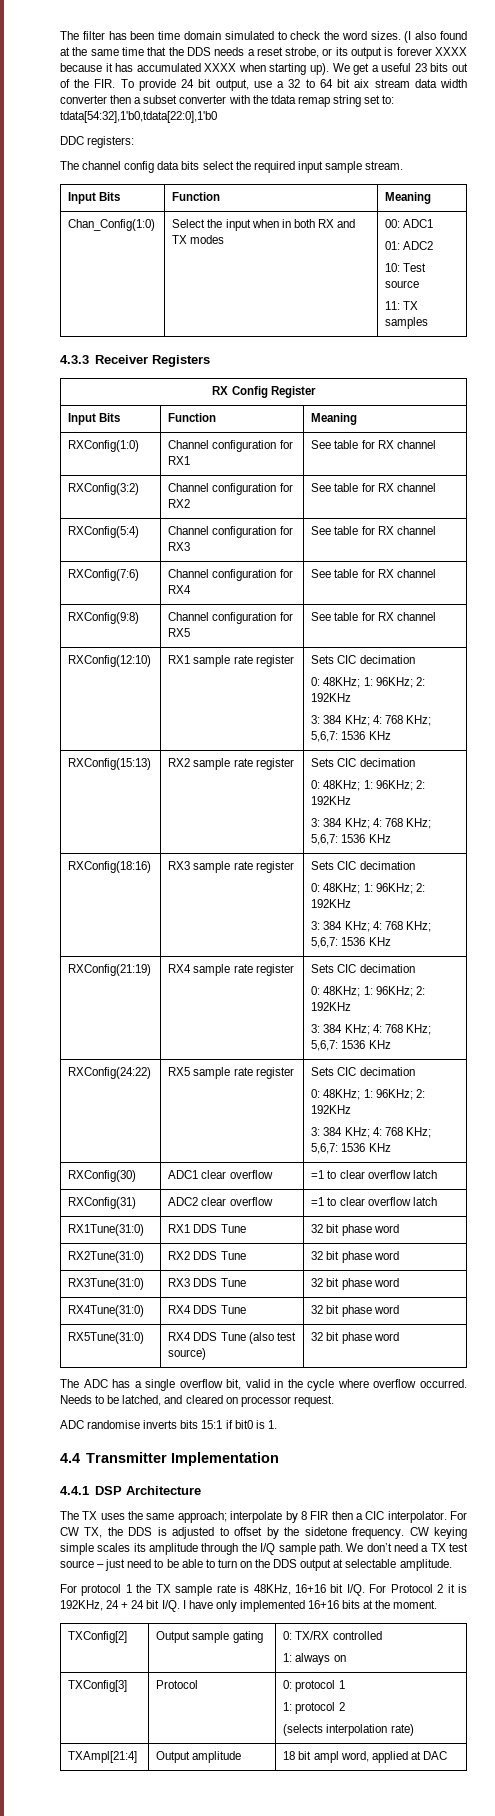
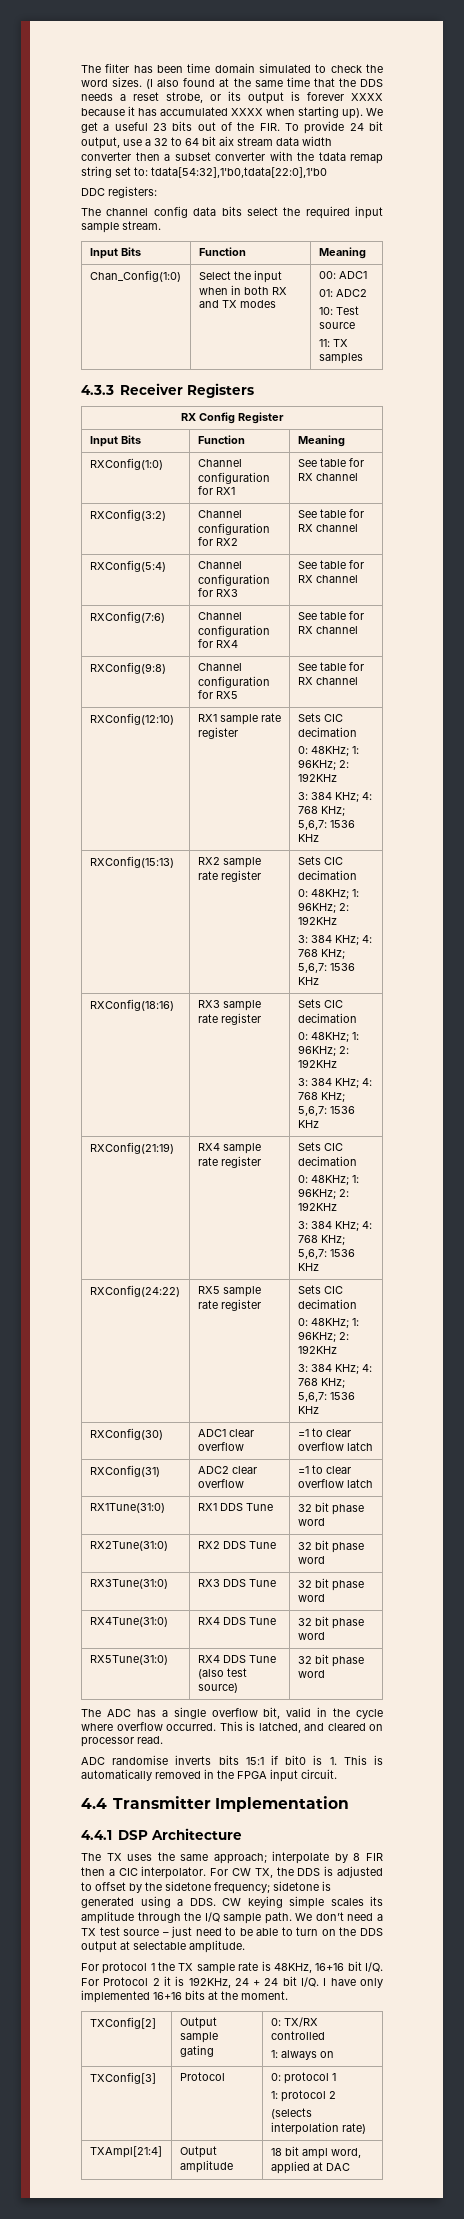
[60,1395,120,1404] Needs to be -> [219,1721,255,1731] This is
[293,1395,334,1407] request. -> [137,1736,163,1744] read.
(277, 1424) none -> [343,1755,383,1765] [81,1769,337,1782] This is automatically removed in the FPGA input circuit.
[352,1527,405,1539] frequency. -> [214,1881,331,1894] [81,1896,216,1908] frequency; sidetone is generated using a DDS.

